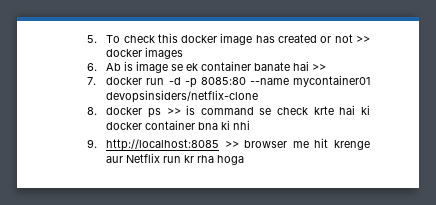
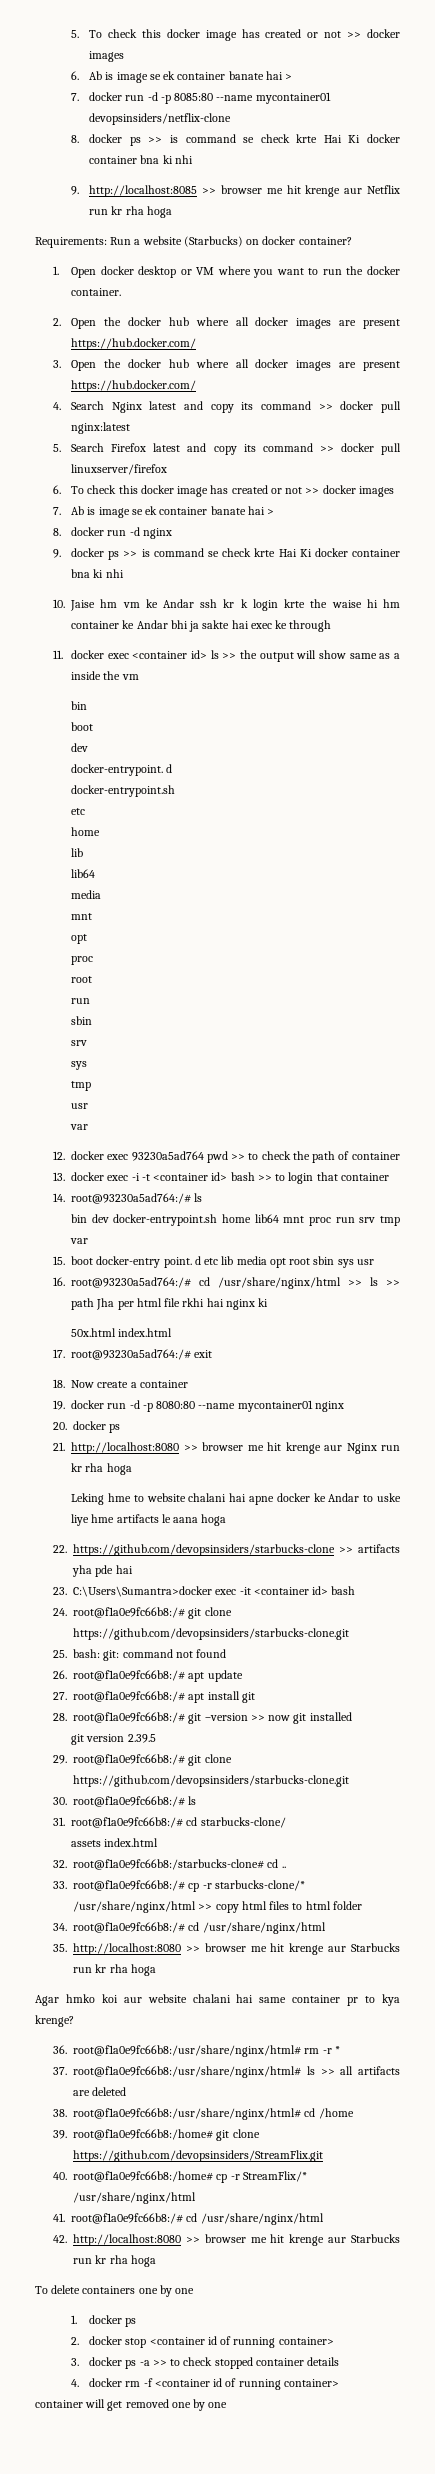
[312,64,327,71] >> -> [285,74,293,80] >
[339,105,370,115] hai ki -> [323,135,361,143] Hai Ki
(245, 160) none -> [35,236,352,248] [53,266,400,278] [71,288,122,296] [53,317,400,329] [71,338,197,350] [53,359,400,371] [71,380,197,392] [53,401,401,413] [71,422,131,434] [53,443,401,455] [71,464,168,475] [53,485,394,497] [53,506,275,518] [53,527,172,539] [53,548,401,560] [71,569,124,578] [53,599,401,611] [71,620,332,632] [53,650,401,662] [71,671,139,680] [71,701,88,710] [71,722,94,731] [71,743,89,752] [71,764,173,776] [71,785,176,797] [71,808,86,815] [71,827,101,836] [71,848,84,857] [71,869,96,878] [71,890,102,899] [71,913,93,920] [71,934,88,944] [71,956,94,965] [71,976,93,983] [71,998,91,1004] [71,1016,93,1025] [71,1040,88,1046] [71,1061,88,1070] [71,1081,92,1091] [71,1103,89,1109] [70,1124,89,1130] [53,1151,400,1163] [53,1172,389,1184] [53,1193,203,1204] [71,1214,400,1226] [70,1238,89,1244] [53,1256,374,1268] [53,1277,400,1289] [71,1298,269,1310] [71,1328,173,1337] [53,1349,213,1360] [53,1379,188,1388] [53,1400,344,1412] [53,1421,121,1433] [53,1442,400,1454] [71,1463,132,1475] [71,1493,402,1505] [71,1514,227,1526] [53,1544,400,1556] [72,1565,133,1577] [53,1586,356,1597] [53,1607,232,1619] [73,1628,350,1640] [53,1649,227,1661] [53,1670,243,1682] [53,1691,255,1703] [53,1712,352,1724] [71,1734,156,1745] [53,1754,232,1766] [73,1775,350,1787] [53,1796,197,1807] [53,1817,286,1828] [71,1838,159,1847] [53,1859,286,1870] [53,1880,305,1892] [73,1901,362,1913] [53,1922,326,1934] [53,1943,400,1955] [73,1964,156,1976] [35,1994,400,2006] [35,2015,74,2027] [53,2045,340,2057] [53,2066,400,2078] [73,2087,127,2096] [53,2108,354,2120] [53,2129,260,2141] [73,2150,324,2162] [53,2171,307,2183] [73,2192,197,2204] [53,2213,324,2225] [53,2234,400,2246] [73,2255,156,2267] [35,2285,195,2297] [71,2315,137,2327] [71,2336,334,2348] [71,2357,340,2369] [71,2378,339,2390] [35,2399,228,2411] // Requirements: Run a website (Starbucks) on docker container? // 1. Open docker desktop or VM where you want to run the docker container. // 2. Open the docker hub where all docker images are present https://hub.docker.com/ // 3. Open the docker hub where all docker images are present https://hub.docker.com/ // 4. Search Nginx latest and copy its command >> docker pull nginx:latest // 5. Search Firefox latest and copy its command >> docker pull linuxserver/firefox // 6. To check this docker image has created or not >> docker images // 7. Ab is image se ek container banate hai > // 8. docker run -d nginx // 9. docker ps >> is command se check krte Hai Ki docker container bna ki nhi // 10. Jaise hm vm ke Andar ssh kr k login krte the waise hi hm container ke Andar bhi ja sakte hai exec ke through // 11. docker exec <container id> ls >> the output will show same as a inside the vm // bin // boot // dev // docker-entrypoint. d // docker-entrypoint.sh // etc // home // lib // lib64 // media // mnt // opt // proc // root // run // sbin // srv // sys // tmp // usr // var // 12. docker exec 93230a5ad764 pwd >> to check the path of container // 13. docker exec -i -t <container id> bash >> to login that container // 14. root@93230a5ad764:/# ls // bin dev docker-entrypoint.sh home lib64 mnt proc run srv tmp var // 15. boot docker-entry point. d etc lib media opt root sbin sys usr // 16. root@93230a5ad764:/# cd /usr/share/nginx/html >> ls >> path Jha per html file rkhi hai nginx ki // 50x.html index.html // 17. root@93230a5ad764:/# exit // 18. Now create a container // 19. docker run -d -p 8080:80 --name mycontainer01 nginx // 20. docker ps // 21. http://localhost:8080 >> browser me hit krenge aur Nginx run kr rha hoga // Leking hme to website chalani hai apne docker ke Andar to uske liye hme artifacts le aana hoga // 22. https://github.com/devopsinsiders/starbucks-clone >> artifacts yha pde hai // 23. C:\Users\Sumantra>docker exec -it <container id> bash // 24. root@f1a0e9fc66b8:/# git clone https://github.com/devopsinsiders/starbucks-clone.git // 25. bash: git: command not found // 26. root@f1a0e9fc66b8:/# apt update // 27. root@f1a0e9fc66b8:/# apt install git // 28. root@f1a0e9fc66b8:/# git –version >> now git installed // git version 2.39.5 // 29. root@f1a0e9fc66b8:/# git clone https://github.com/devopsinsiders/starbucks-clone.git // 30. root@f1a0e9fc66b8:/# ls // 31. root@f1a0e9fc66b8:/# cd starbucks-clone/ // assets index.html // 32. root@f1a0e9fc66b8:/starbucks-clone# cd .. // 33. root@f1a0e9fc66b8:/# cp -r starbucks-clone/* /usr/share/nginx/html >> copy html files to html folder // 34. root@f1a0e9fc66b8:/# cd /usr/share/nginx/html // 35. http://localhost:8080 >> browser me hit krenge aur Starbucks run kr rha hoga // Agar hmko koi aur website chalani hai same container pr to kya krenge? // 36. root@f1a0e9fc66b8:/usr/share/nginx/html# rm -r * // 37. root@f1a0e9fc66b8:/usr/share/nginx/html# ls >> all artifacts are deleted // 38. root@f1a0e9fc66b8:/usr/share/nginx/html# cd /home // 39. root@f1a0e9fc66b8:/home# git clone https://github.com/devopsinsiders/StreamFlix.git // 40. root@f1a0e9fc66b8:/home# cp -r StreamFlix/* /usr/share/nginx/html // 41. root@f1a0e9fc66b8:/# cd /usr/share/nginx/html // 42. http://localhost:8080 >> browser me hit krenge aur Starbucks run kr rha hoga // To delete containers one by one // 1. docker ps // 2. docker stop <container id of running container> // 3. docker ps -a >> to check stopped container details // 4. docker rm -f <container id of running container> // container will get removed one by one

